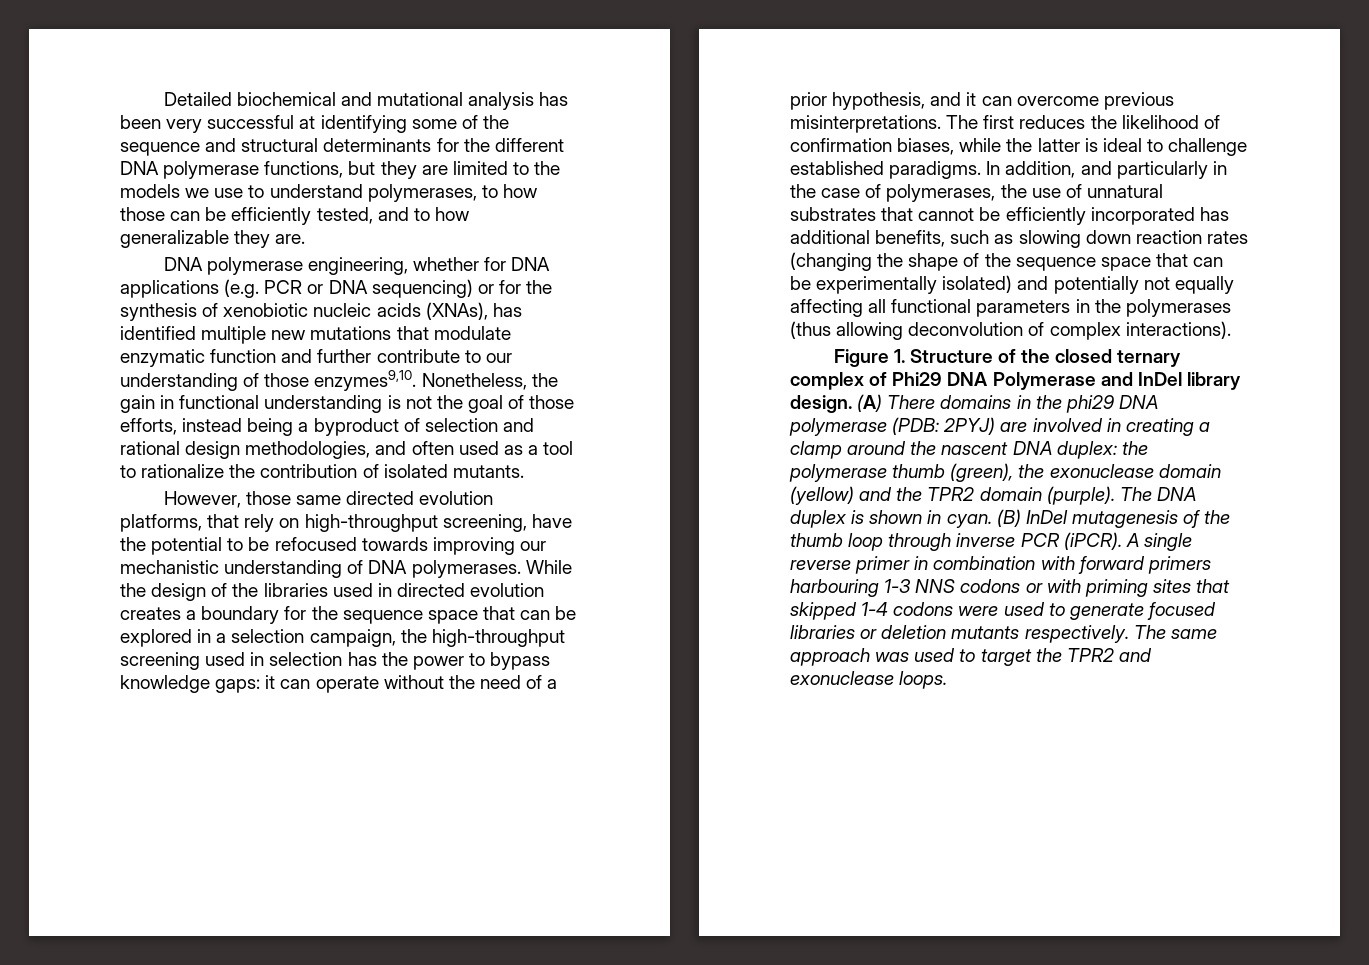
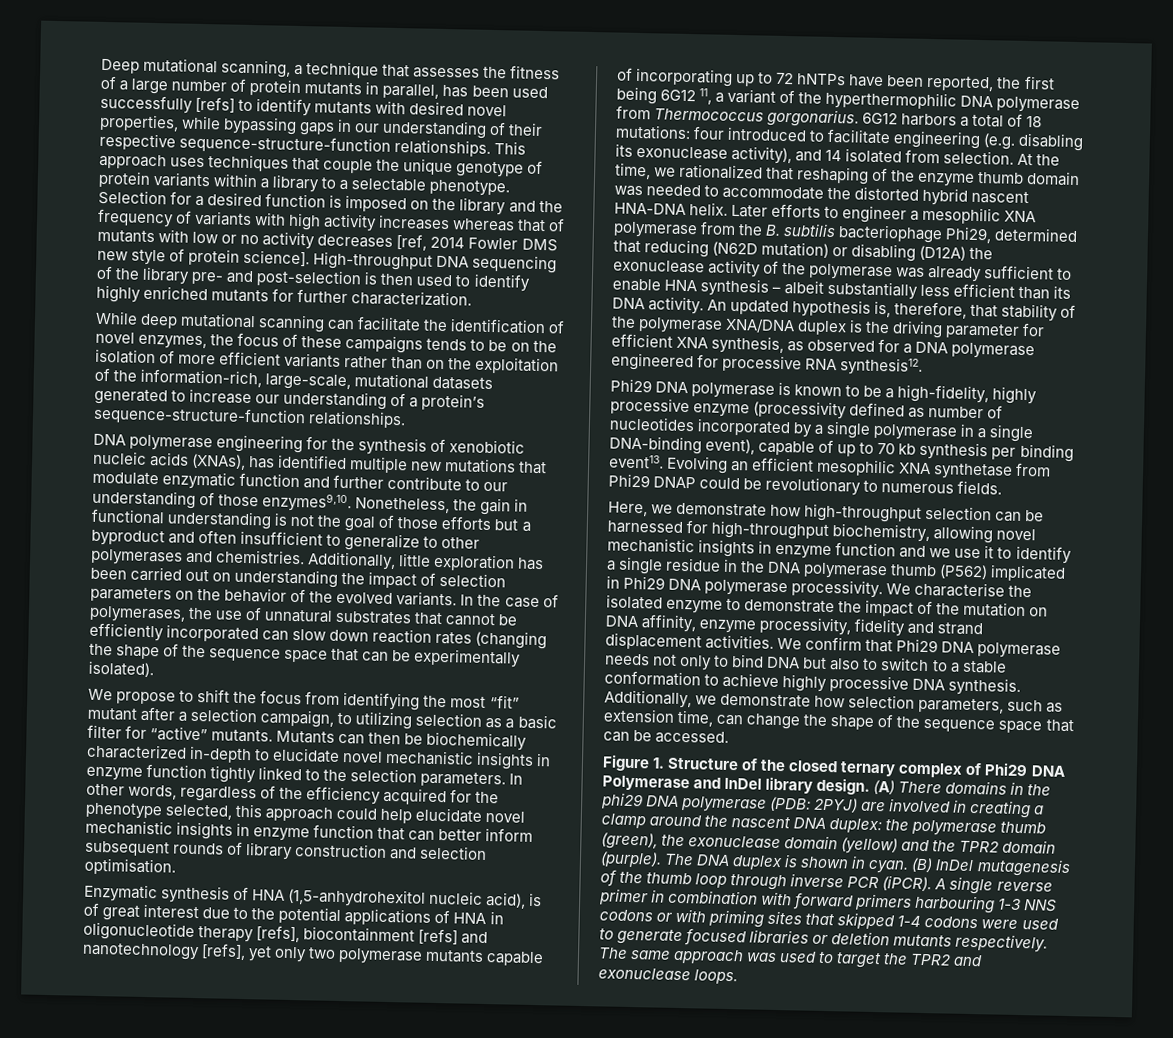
[163,92,569,110] [120,115,509,133] [120,138,564,156] [120,161,561,179] [120,184,537,202] [120,207,469,225] [120,230,306,248] [163,257,551,275] [120,279,494,298] Detailed biochemical and mutational analysis has been very successful at identifying some of the sequence and structural determinants for the different DNA polymerase functions, but they are limited to the models we use to understand polymerases, to how those can be efficiently tested, and to how generalizable they are. // DNA polymerase engineering, whether for DNA applications (e.g. PCR or DNA sequencing) or -> [101,57,561,80] [100,75,548,99] [100,94,508,117] [99,113,544,139] [99,132,527,157] [99,153,544,178] [98,170,511,197] [98,189,563,216] [97,208,566,233] [97,229,558,252] [97,248,558,274] [96,265,531,292] [96,284,473,307] [95,310,566,335] [95,331,557,354] [95,348,560,375] [94,367,494,391] [94,388,486,411] [93,405,407,429] [93,433,304,454] Deep mutational scanning, a technique that assesses the fitness of a large number of protein mutants in parallel, has been used successfully [refs] to identify mutants with desired novel properties, while bypassing gaps in our understanding of their respective sequence-structure-function relationships. This approach uses techniques that couple the unique genotype of protein variants within a library to a selectable phenotype. Selection for a desired function is imposed on the library and the frequency of variants with high activity increases whereas that of mutants with low or no activity decreases [ref, 2014 Fowler DMS new style of protein science]. High-throughput DNA sequencing of the library pre- and post-selection is then used to identify highly enriched mutants for further characterization. // While deep mutational scanning can facilitate the identification of novel enzymes, the focus of these campaigns tends to be on the isolation of more efficient variants rather than on the exploitation of the information-rich, large-scale, mutational datasets generated to increase our understanding of a protein’s sequence-structure-function relationships. // DNA polymerase engineering
[120,418,534,436] [120,441,574,459] [120,464,524,478] [163,491,494,508] [120,514,572,532] [120,537,546,555] [120,560,572,578] [120,583,545,601] [120,606,577,624] [120,629,565,647] [120,652,551,670] [120,675,558,693] [790,92,1174,110] [790,115,1220,133] [790,138,1248,156] [790,161,1227,179] efforts, instead being a byproduct of selection and rational design methodologies, and often used as a tool to rationalize the contribution of isolated mutants. // However, those same directed evolution platforms, that rely on high-throughput screening, have the potential to be refocused towards improving our mechanistic understanding of DNA polymerases. While the design of the libraries used in directed evolution creates a boundary for the sequence space that can be explored in a selection campaign, the high-throughput screening used in selection has the power to bypass knowledge gaps: it can operate without the need of a prior hypothesis, and it can overcome previous misinterpretations. The first reduces the likelihood of confirmation biases, while the latter is ideal to challenge established paradigms. In addition, and particularly in -> [441,516,531,532] [91,529,481,552] [90,548,545,572] [90,566,507,589] [90,586,475,607] efforts but a byproduct and often insufficient to generalize to other polymerases and chemistries. Additionally, little exploration has been carried out on understanding the impact of selection parameters on the behavior of the evolved variants. In
[1199,207,1229,221] [790,230,1081,248] has additional benefits, such as slowing -> [262,628,327,641] can slow
[942,275,1234,294] [790,299,1231,317] [790,321,1231,340] isolated) and potentially not equally affecting all functional parameters in the polymerases (thus allowing deconvolution of complex interactions). -> [88,660,154,678] [88,688,520,711] [87,706,557,730] [87,724,528,751] [86,743,552,770] [86,763,524,788] [86,783,500,806] [85,802,526,824] [85,819,534,842] [84,840,488,861] [84,857,176,876] [84,883,543,909] [83,902,504,926] [83,921,489,945] [82,942,545,967] [617,67,1055,92] [616,86,1081,114] [616,105,1043,128] [615,124,1085,152] [615,143,1061,166] [615,162,1081,187] [614,184,1030,206] [614,202,1037,225] [613,221,1079,244] [613,239,994,262] [613,259,1073,283] [612,278,1072,300] [612,296,1077,322] [611,316,1046,339] [611,333,1036,360] [611,352,924,376] [610,378,1038,405] [610,397,1004,420] [609,416,1035,443] [609,435,1074,463] [609,454,1052,480] [608,473,1003,496] [608,501,1045,523] [607,520,1037,544] [607,537,1072,564] [606,556,1067,582] [606,575,1033,599] [606,594,1049,618] [605,614,984,637] [605,632,1062,659] [605,653,1007,674] [604,670,1022,696] [604,689,1064,714] [603,708,1074,734] [603,730,730,744] isolated). // We propose to shift the focus from identifying the most “fit” mutant after a selection campaign, to utilizing selection as a basic filter for “active” mutants. Mutants can then be biochemically characterized in-depth to elucidate novel mechanistic insights in enzyme function tightly linked to the selection parameters. In other words, regardless of the efficiency acquired for the phenotype selected, this approach could help elucidate novel mechanistic insights in enzyme function that can better inform subsequent rounds of library construction and selection optimisation. // Enzymatic synthesis of HNA (1,5-anhydrohexitol nucleic acid), is of great interest due to the potential applications of HNA in oligonucleotide therapy [refs], biocontainment [refs] and nanotechnology [refs], yet only two polymerase mutants capable of incorporating up to 72 hNTPs have been reported, the first being 6G12 11, a variant of the hyperthermophilic DNA polymerase from Thermococcus gorgonarius. 6G12 harbors a total of 18 mutations: four introduced to facilitate engineering (e.g. disabling its exonuclease activity), and 14 isolated from selection. At the time, we rationalized that reshaping of the enzyme thumb domain was needed to accommodate the distorted hybrid nascent HNA-DNA helix. Later efforts to engineer a mesophilic XNA polymerase from the B. subtilis bacteriophage Phi29, determined that reducing (N62D mutation) or disabling (D12A) the exonuclease activity of the polymerase was already sufficient to enable HNA synthesis – albeit substantially less efficient than its DNA activity. An updated hypothesis is, therefore, that stability of the polymerase XNA/DNA duplex is the driving parameter for efficient XNA synthesis, as observed for a DNA polymerase engineered for processive RNA synthesis12. // Phi29 DNA polymerase is known to be a high-fidelity, highly processive enzyme (processivity defined as number of nucleotides incorporated by a single polymerase in a single DNA-binding event), capable of up to 70 kb synthesis per binding event13. Evolving an efficient mesophilic XNA synthetase from Phi29 DNAP could be revolutionary to numerous fields. // Here, we demonstrate how high-throughput selection can be harnessed for high-throughput biochemistry, allowing novel mechanistic insights in enzyme function and we use it to identify a single residue in the DNA polymerase thumb (P562) implicated in Phi29 DNA polymerase processivity. We characterise the isolated enzyme to demonstrate the impact of the mutation on DNA affinity, enzyme processivity, fidelity and strand displacement activities. We confirm that Phi29 DNA polymerase needs not only to bind DNA but also to switch to a stable conformation to achieve highly processive DNA synthesis. Additionally, we demonstrate how selection parameters, such as extension time, can change the shape of the sequence space that can be accessed.

